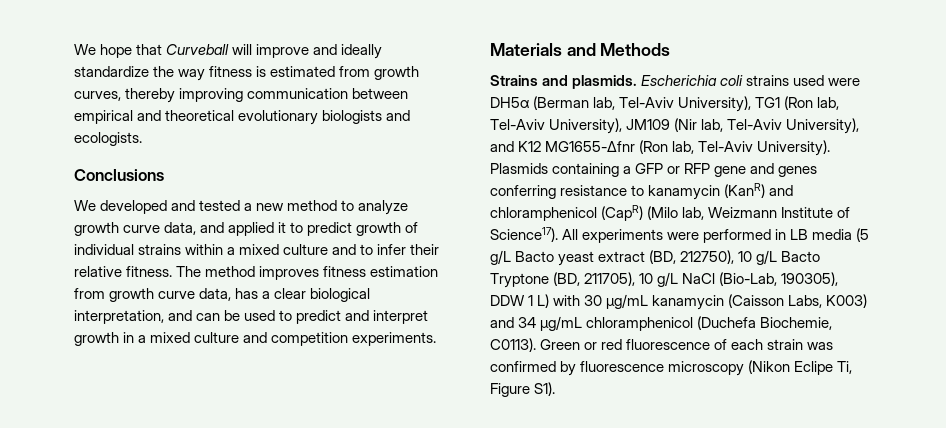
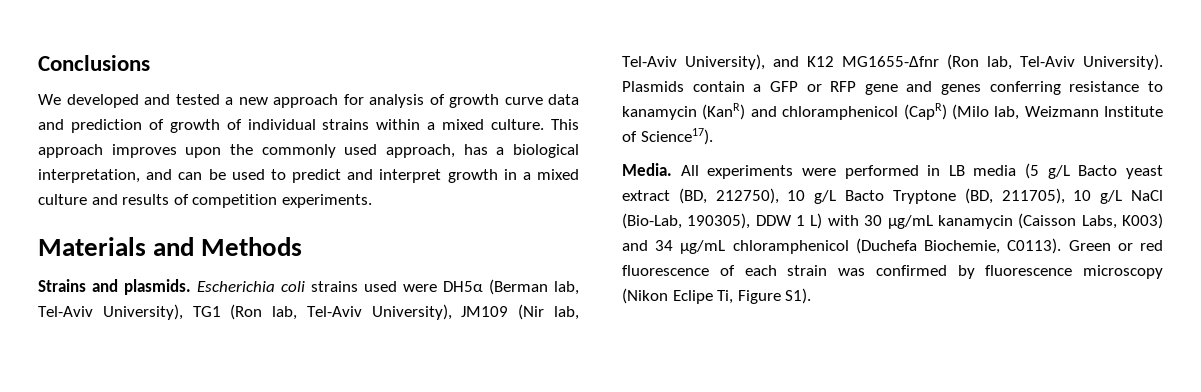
[74,44,383,59] [74,66,420,81] [74,88,409,103] [74,110,411,125] [74,132,142,146] We hope that Curveball will improve and ideally standardize the way fitness is estimated from growth curves, thereby improving communication between empirical and theoretical evolutionary biologists and ecologists. // -> (38, 63) none
[287,200,409,215] [74,222,353,236] method to analyze growth curve data, and applied it to predict -> [273,94,579,108] [38,119,164,133] approach for analysis of growth curve data and prediction of
[283,244,440,255] [74,266,439,280] [74,288,232,302] culture and to infer their relative fitness. The method improves fitness estimation from growth curve data, -> [491,119,580,130] [38,144,455,158] culture. This approach improves upon the commonly used approach,
[274,288,307,299] clear -> (505, 151) none
(268, 337) none -> [122,194,189,205] results of
[552,163,620,177] containing -> [692,81,745,92] contain
(558, 234) none -> [622,163,672,176] // Media.

